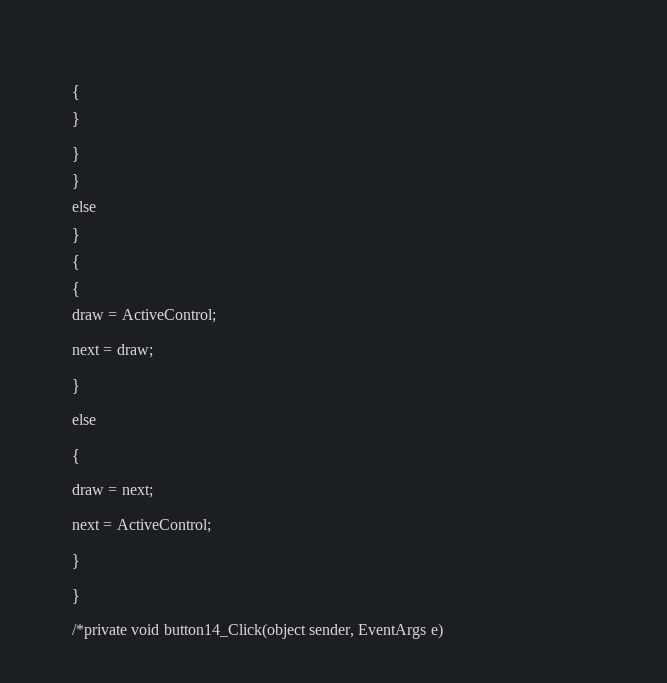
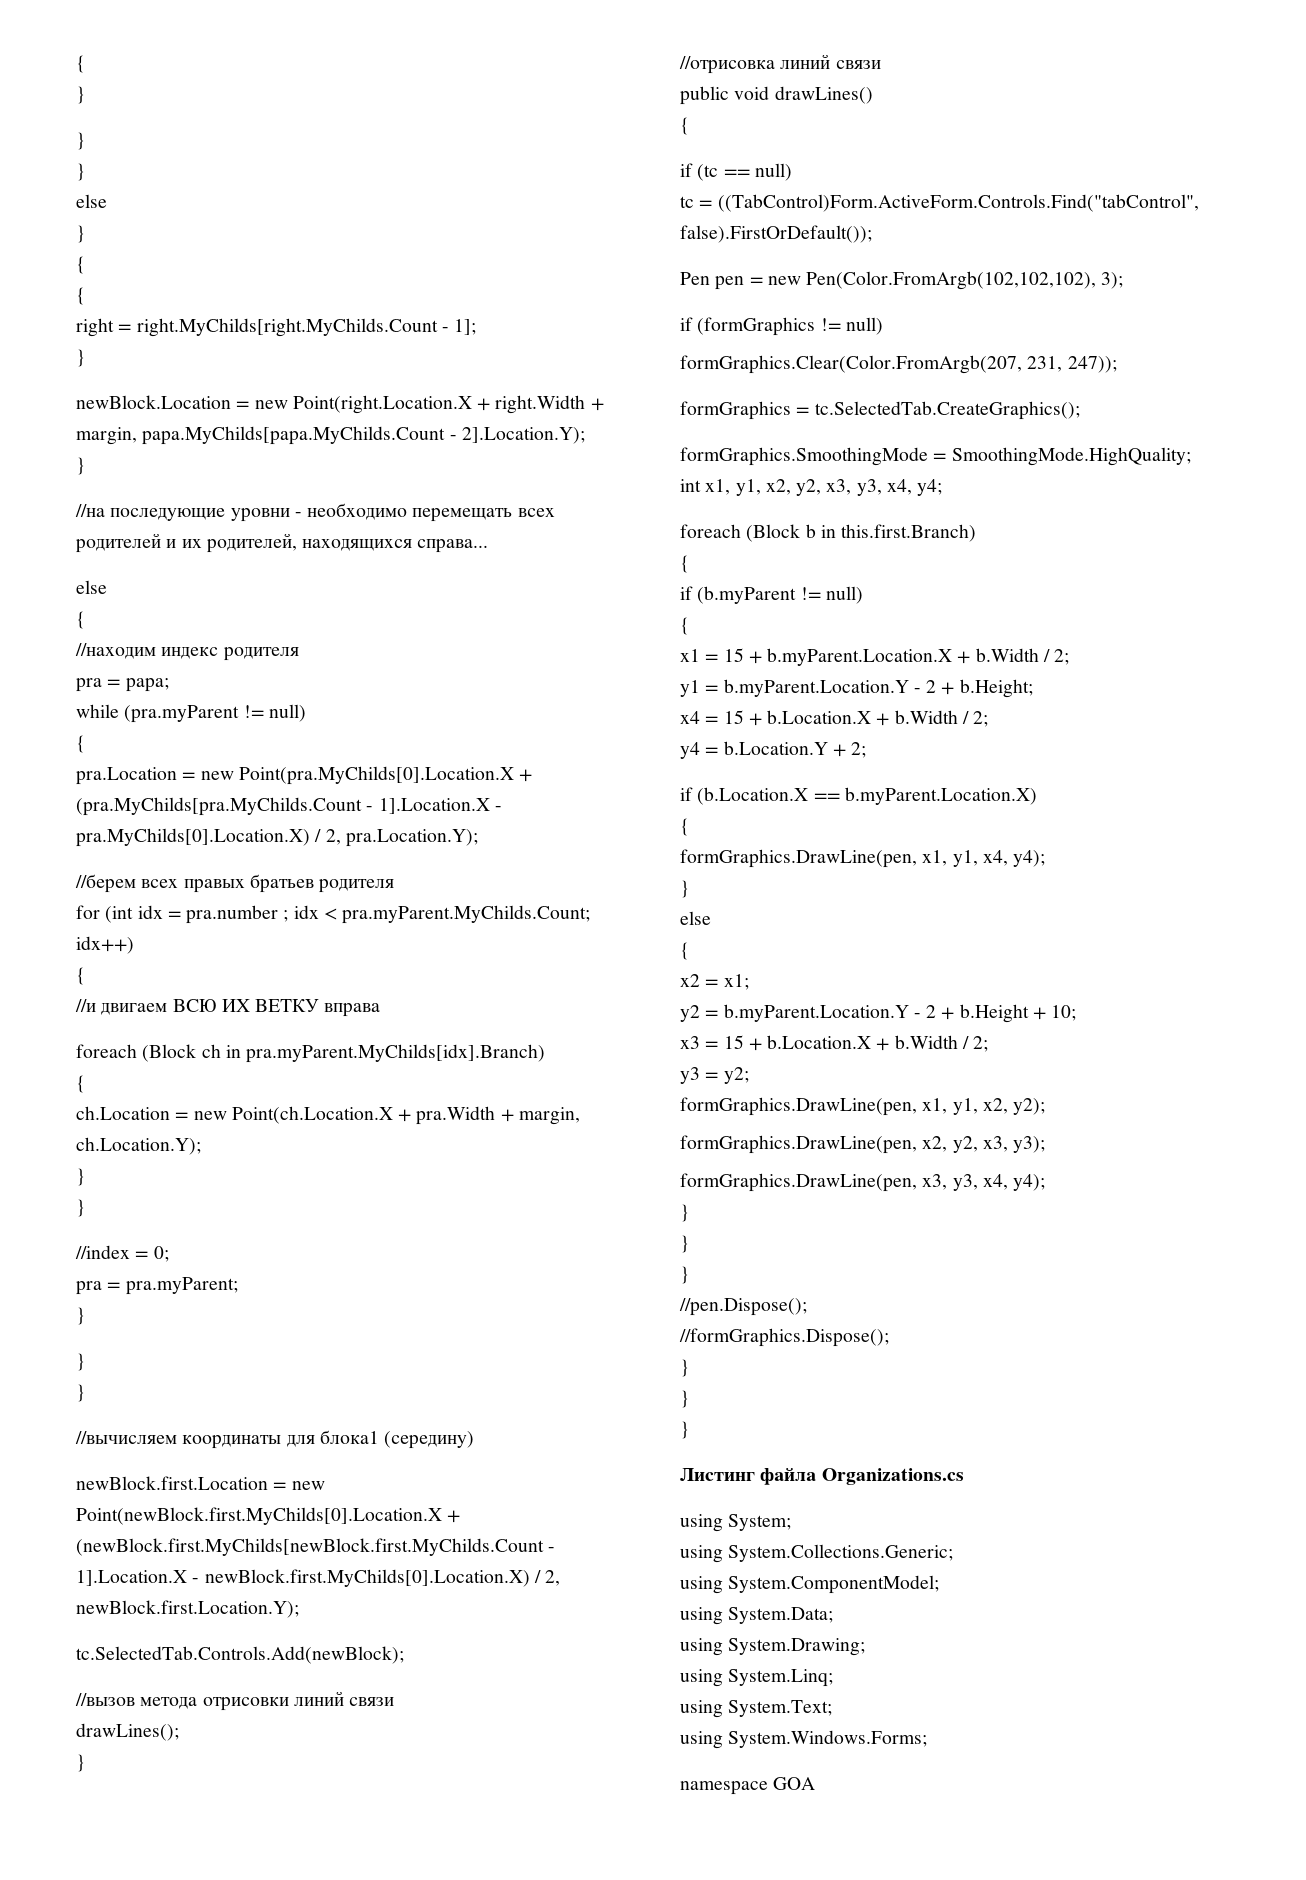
[72,309,216,323] [72,344,153,358] [72,379,80,394] [72,414,96,425] [72,449,80,464] [72,484,153,498] [72,519,211,533] [72,554,80,569] [72,589,80,604] [72,623,443,639] draw = ActiveControl; // next = draw; // } // else // { // draw = next; // next = ActiveControl; // } // } // /*private void button14_Click(object sender, EventArgs e) -> [76,318,477,337] [76,349,85,367] [76,395,604,414] [76,426,585,445] [76,457,85,475] [75,503,555,522] [75,533,489,553] [76,580,107,594] [76,611,85,629] [75,643,299,661] [76,678,169,692] [76,704,306,723] [76,735,85,753] [76,766,533,785] [76,797,502,816] [76,828,478,847] [75,874,395,893] [76,905,591,924] [76,936,134,954] [76,967,85,985] [75,999,381,1017] [76,1044,546,1063] [76,1075,85,1093] [76,1106,580,1125] [76,1137,201,1155] [76,1168,85,1186] [76,1199,85,1217] [75,1245,169,1262] [76,1277,238,1295] [76,1307,85,1325] [76,1353,85,1371] [76,1384,85,1402] [75,1430,475,1449] [76,1476,325,1490] [76,1507,461,1525] [76,1538,556,1556] [76,1569,561,1587] [76,1600,299,1618] [76,1646,404,1664] [75,1691,395,1711] [76,1723,179,1741] [76,1754,85,1772] [679,54,881,74] [680,86,873,105] [680,117,689,135] [680,163,792,181] [680,194,1199,212] [680,225,872,243] [680,271,1124,290] [680,317,883,336] [680,355,1117,374] [680,401,1080,420] [680,447,1191,466] [680,479,943,496] [680,524,977,542] [680,555,689,573] [680,586,863,604] [680,617,689,635] [680,648,1070,666] [680,679,1033,698] [680,710,989,727] [680,741,867,759] [680,787,1037,805] [680,818,689,836] [680,849,1046,868] [680,880,689,898] [680,911,711,925] [680,942,689,960] [680,974,749,990] [680,1004,1077,1023] [680,1035,989,1052] [680,1067,749,1084] [680,1097,1046,1116] [680,1135,1046,1154] [680,1173,1046,1192] [680,1204,689,1222] [680,1235,689,1253] [680,1266,689,1284] [679,1298,807,1316] [679,1328,889,1347] [680,1359,689,1377] [680,1390,689,1408] [680,1421,689,1439] [680,1468,964,1485] [680,1514,792,1532] [680,1544,954,1563] [680,1575,940,1594] [680,1607,834,1625] [680,1638,866,1656] [680,1669,834,1687] [680,1700,833,1718] [680,1730,928,1749] [680,1777,816,1795] right = right.MyChilds[right.MyChilds.Count - 1]; // } // newBlock.Location = new Point(right.Location.X + right.Width + margin, papa.MyChilds[papa.MyChilds.Count - 2].Location.Y); // } // //на последующие уровни - необходимо перемещать всех родителей и их родителей, находящихся справа... // else // { // //находим индекс родителя // pra = papa; // while (pra.myParent != null) // { // pra.Location = new Point(pra.MyChilds[0].Location.X + (pra.MyChilds[pra.MyChilds.Count - 1].Location.X - pra.MyChilds[0].Location.X) / 2, pra.Location.Y); // //берем всех правых братьев родителя // for (int idx = pra.number ; idx < pra.myParent.MyChilds.Count; idx++) // { // //и двигаем ВСЮ ИХ ВЕТКУ вправа // foreach (Block ch in pra.myParent.MyChilds[idx].Branch) // { // ch.Location = new Point(ch.Location.X + pra.Width + margin, ch.Location.Y); // } // } // //index = 0; // pra = pra.myParent; // } // } // } // //вычисляем координаты для блока1 (середину) // newBlock.first.Location = new Point(newBlock.first.MyChilds[0].Location.X + (newBlock.first.MyChilds[newBlock.first.MyChilds.Count - 1].Location.X - newBlock.first.MyChilds[0].Location.X) / 2, newBlock.first.Location.Y); // tc.SelectedTab.Controls.Add(newBlock); // //вызов метода отрисовки линий связи // drawLines(); // } // //отрисовка линий связи // public void drawLines() // { // if (tc == null) // tc = ((TabControl)Form.ActiveForm.Controls.Find("tabControl", false).FirstOrDefault()); // Pen pen = new Pen(Color.FromArgb(102,102,102), 3); // if (formGraphics != null) // formGraphics.Clear(Color.FromArgb(207, 231, 247)); // formGraphics = tc.SelectedTab.CreateGraphics(); // formGraphics.SmoothingMode = SmoothingMode.HighQuality; // int x1, y1, x2, y2, x3, y3, x4, y4; // foreach (Block b in this.first.Branch) // { // if (b.myParent != null) // { // x1 = 15 + b.myParent.Location.X + b.Width / 2; // y1 = b.myParent.Location.Y - 2 + b.Height; // x4 = 15 + b.Location.X + b.Width / 2; // y4 = b.Location.Y + 2; // if (b.Location.X == b.myParent.Location.X) // { // formGraphics.DrawLine(pen, x1, y1, x4, y4); // } // else // { // x2 = x1; // y2 = b.myParent.Location.Y - 2 + b.Height + 10; // x3 = 15 + b.Location.X + b.Width / 2; // y3 = y2; // formGraphics.DrawLine(pen, x1, y1, x2, y2); // formGraphics.DrawLine(pen, x2, y2, x3, y3); // formGraphics.DrawLine(pen, x3, y3, x4, y4); // } // } // } // //pen.Dispose(); // //formGraphics.Dispose(); // } // } // } // Листинг файла Organizations.cs // using System; // using System.Collections.Generic; // using System.ComponentModel; // using System.Data; // using System.Drawing; // using System.Linq; // using System.Text; // using System.Windows.Forms; // namespace GOA

